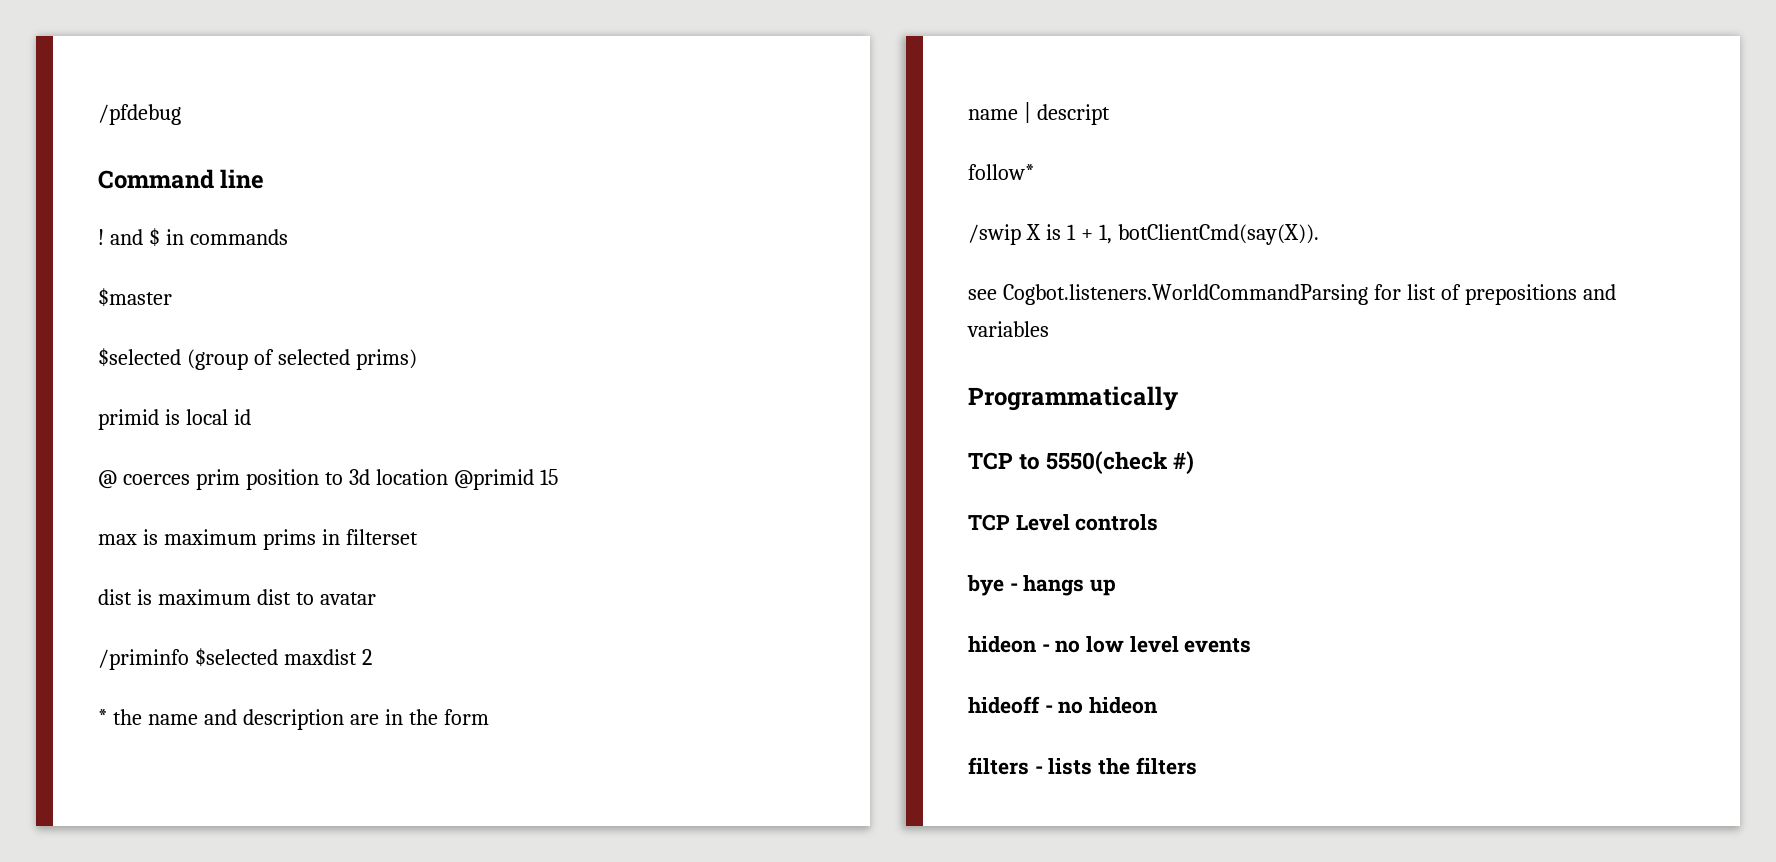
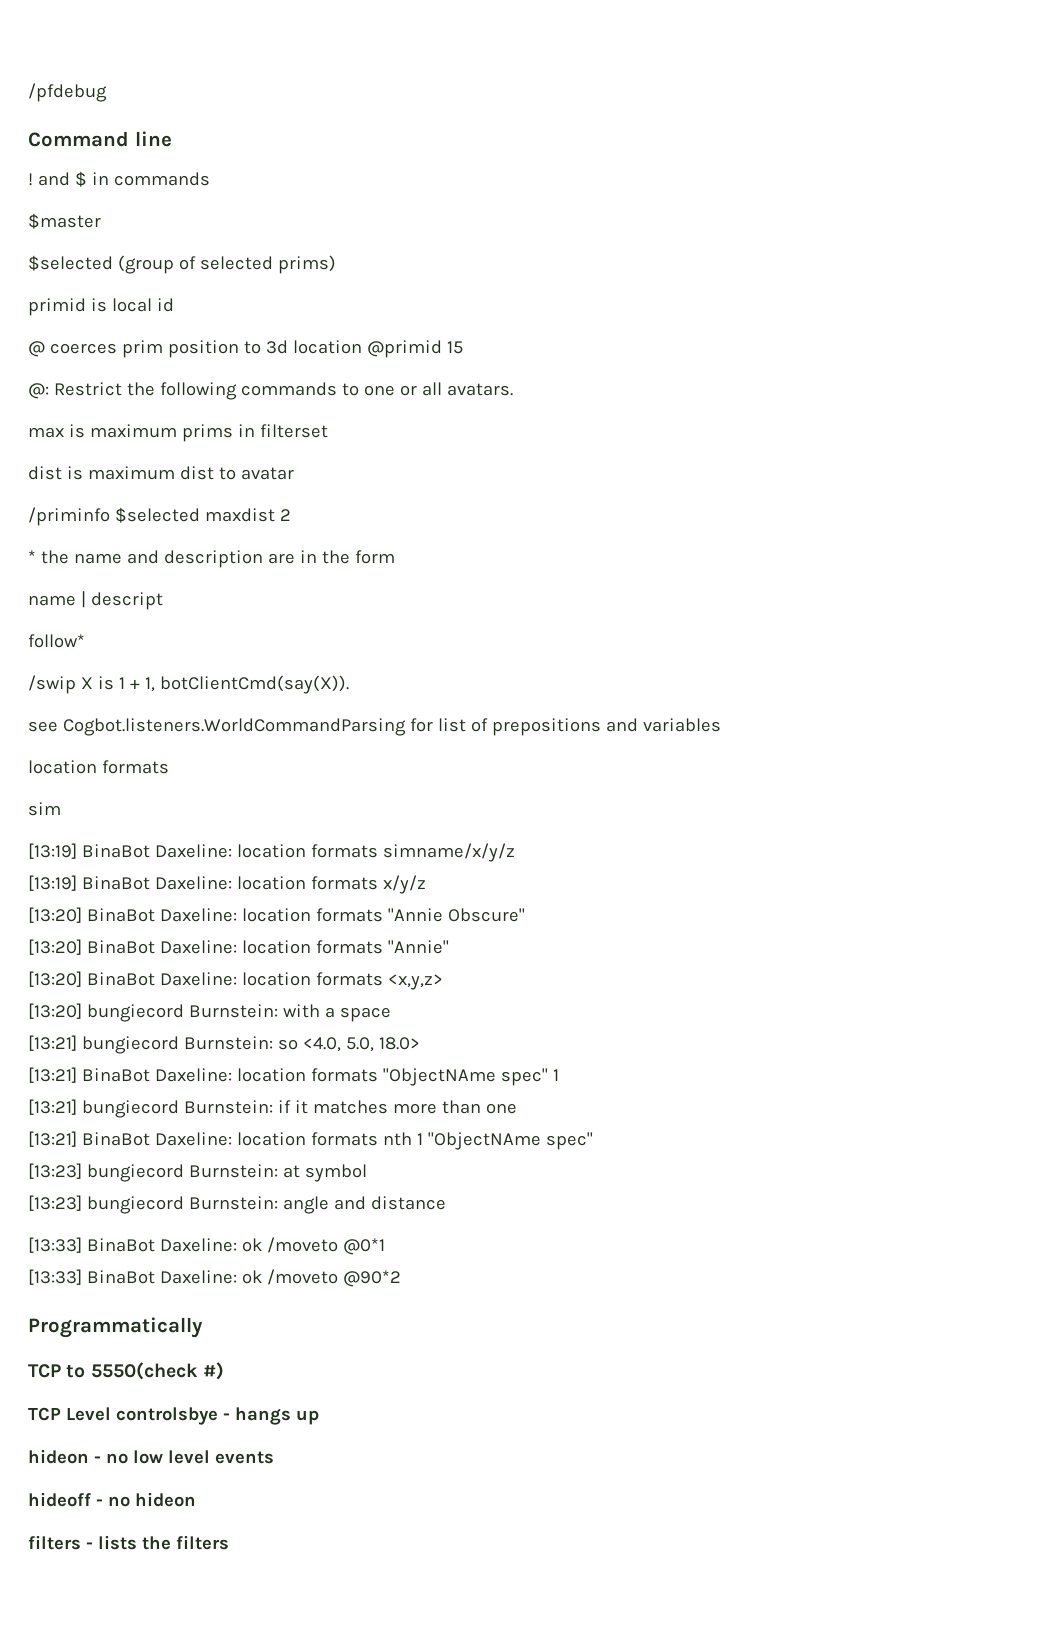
(558, 477) none -> [28,382,513,400] // @: Restrict the following commands to one or all avatars.
(1049, 329) none -> [28,760,169,774] [28,802,61,816] [28,843,515,862] [28,875,426,894] [28,907,525,923] [28,939,449,955] [28,971,443,990] [28,1003,391,1022] [28,1035,420,1054] [28,1067,559,1086] [28,1099,517,1118] [28,1131,593,1150] [28,1163,367,1182] [28,1195,446,1214] [28,1237,385,1255] [28,1269,401,1287] // location formats // sim // [13:19] BinaBot Daxeline: location formats simname/x/y/z // [13:19] BinaBot Daxeline: location formats x/y/z // [13:20] BinaBot Daxeline: location formats "Annie Obscure" // [13:20] BinaBot Daxeline: location formats "Annie" // [13:20] BinaBot Daxeline: location formats <x,y,z> // [13:20] bungiecord Burnstein: with a space // [13:21] bungiecord Burnstein: so <4.0, 5.0, 18.0> // [13:21] BinaBot Daxeline: location formats "ObjectNAme spec" 1 // [13:21] bungiecord Burnstein: if it matches more than one // [13:21] BinaBot Daxeline: location formats nth 1 "ObjectNAme spec" // [13:23] bungiecord Burnstein: at symbol // [13:23] bungiecord Burnstein: angle and distance // [13:33] BinaBot Daxeline: ok /moveto @0*1 // [13:33] BinaBot Daxeline: ok /moveto @90*2
[1075,514,1159,531] [967,575,1004,596] controls // bye -> [116,1407,218,1425] controlsbye

